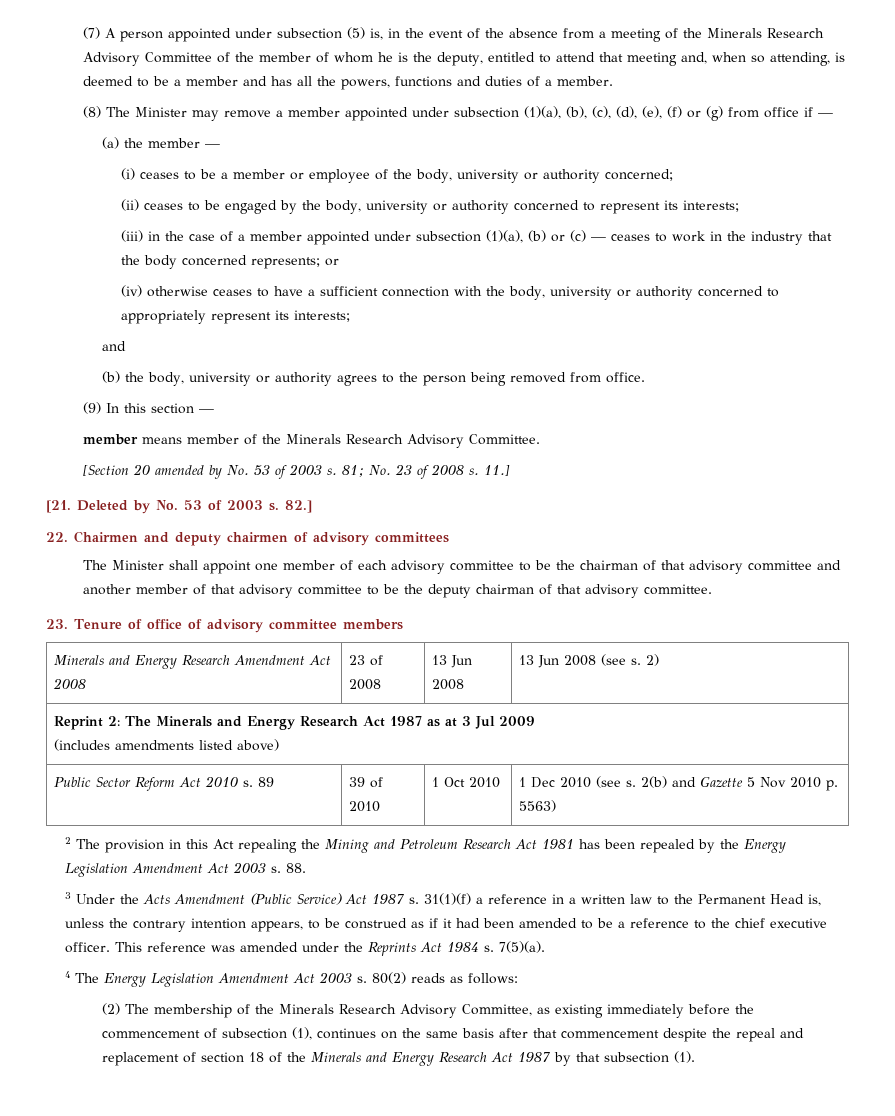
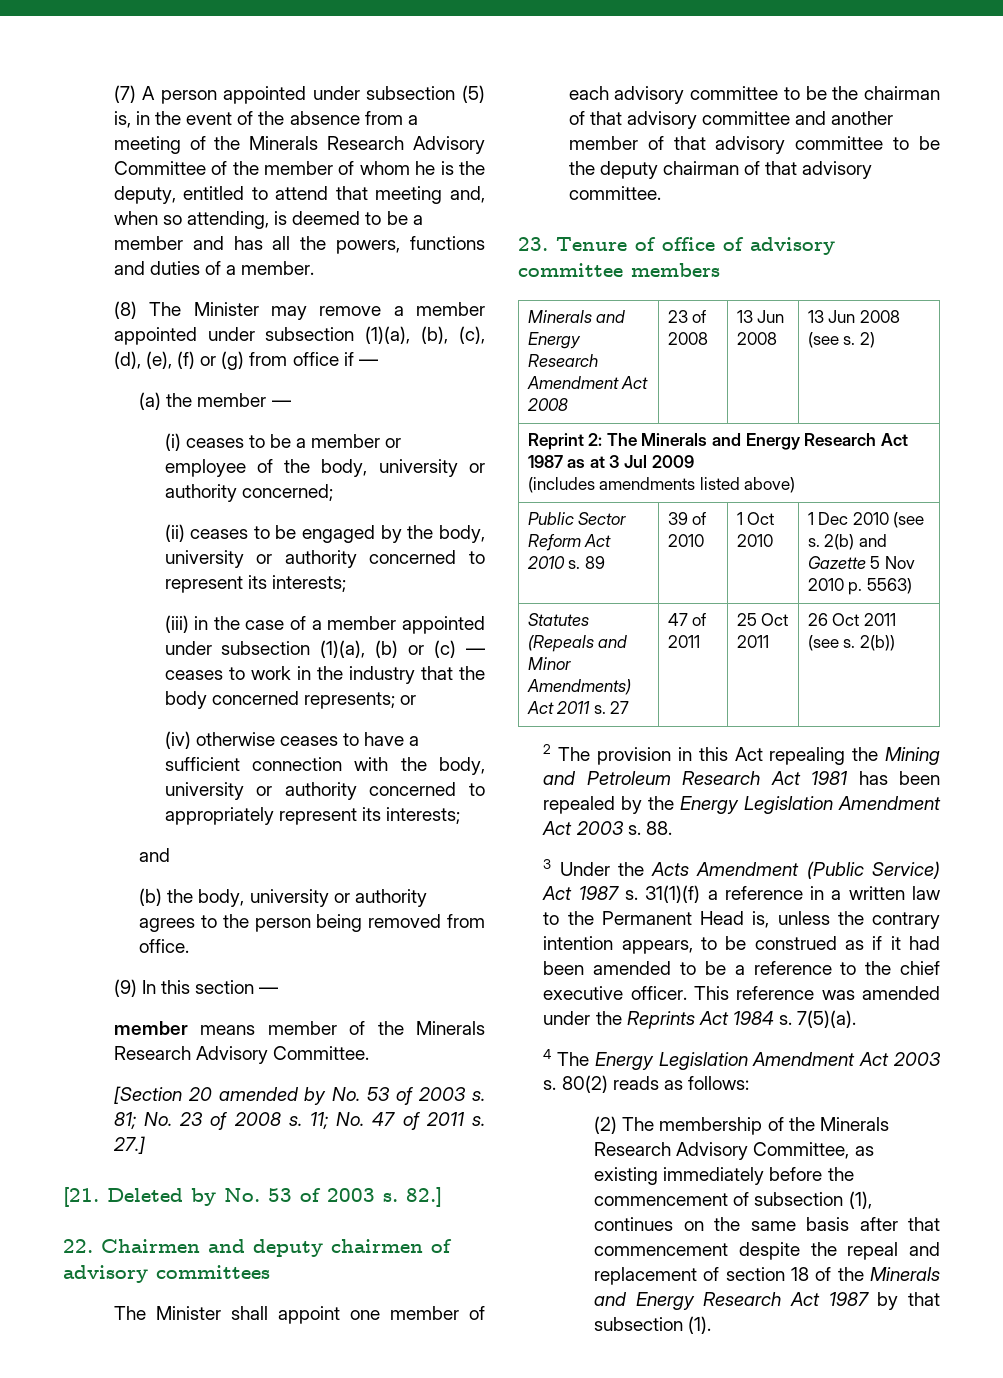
[484,465,511,476] 11.] -> [309,1112,486,1130] [112,1136,145,1154] 11; No. 47 of 2011 s. 27.]
(556, 806) none -> [527,613,589,626] [527,635,628,652] [527,657,571,670] [526,679,631,695] [526,701,630,714] [667,613,707,626] [667,635,700,648] [736,613,789,626] [736,635,769,648] [807,613,896,626] [807,635,895,651] // Statutes (Repeals and Minor Amendments) Act 2011 s. 27 | 47 of 2011 | 25 Oct 2011 | 26 Oct 2011 (see s. 2(b))

